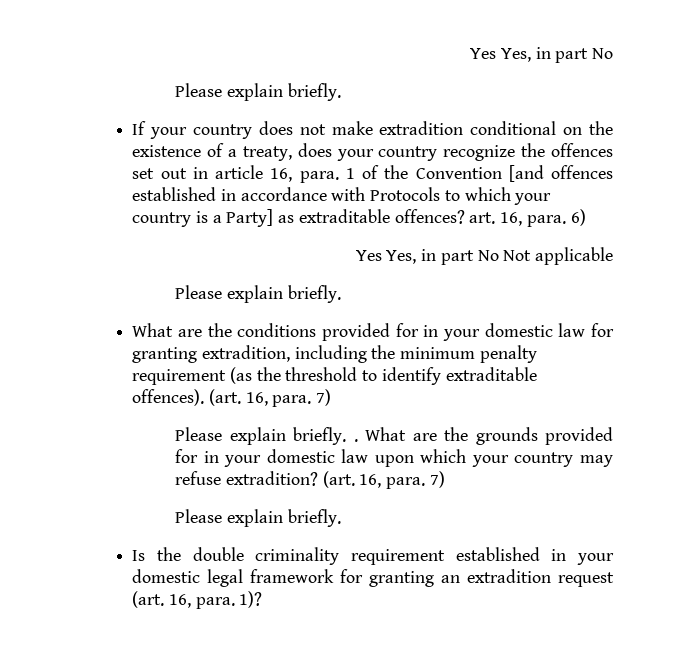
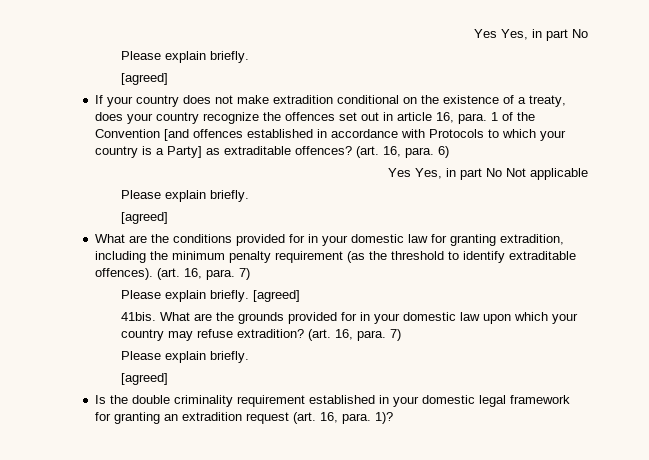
(341, 92) none -> [120,73,168,85] // [agreed]
[469,212,496,224] art. -> [356,146,380,158] (art.
(341, 294) none -> [120,212,168,224] // [agreed]
[353,439,358,442] . -> [252,290,300,302] [120,312,156,321] [agreed] // 41bis.
(341, 518) none -> [120,373,168,385] // [agreed]

